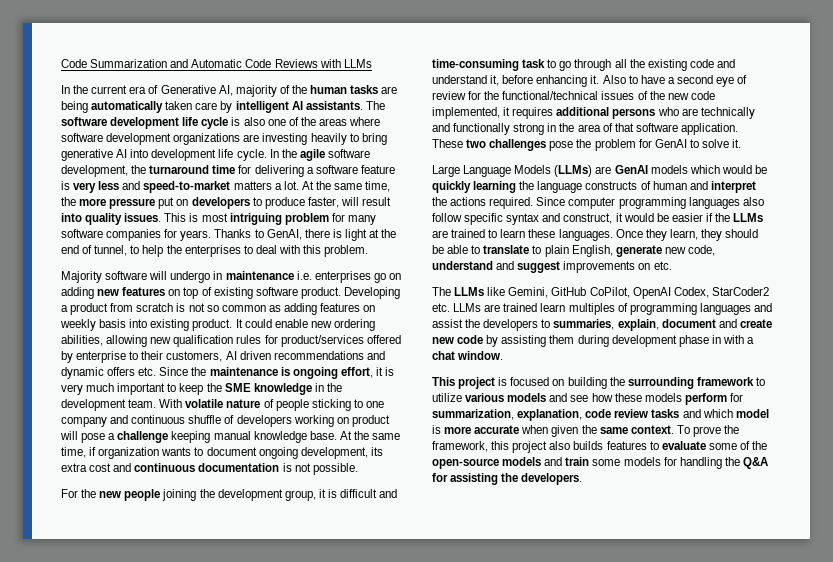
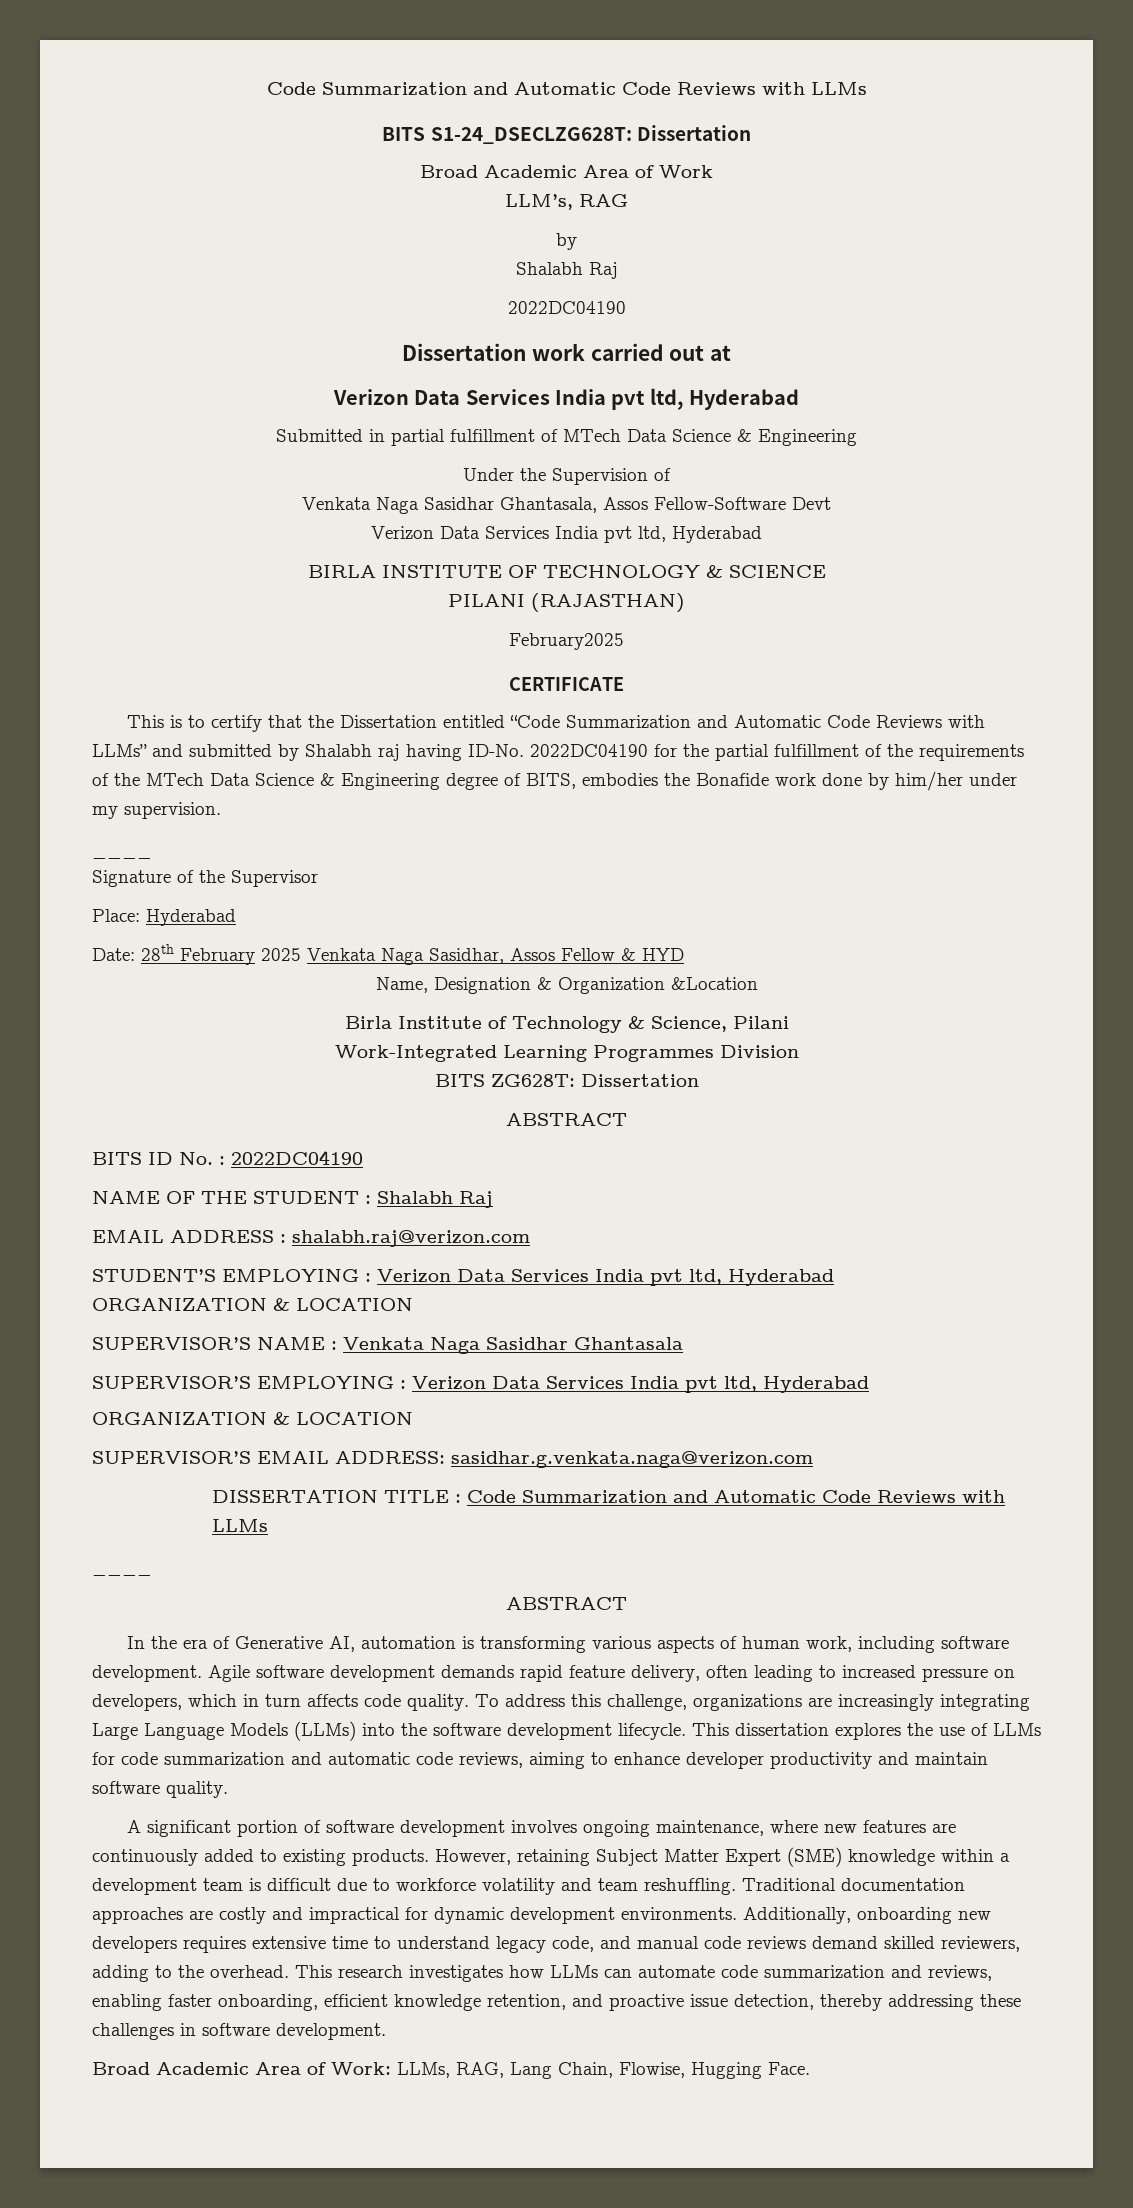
[61,59,372,68] [61,85,128,94] Code Summarization and Automatic Code Reviews with LLMs // In the current -> [266,82,867,97] [382,125,751,144] [420,165,713,178] [505,194,628,210] [556,233,577,250] [515,262,618,279] [507,301,626,314] [402,343,731,361] [332,388,800,410] [276,429,857,446] [463,468,671,485] [302,497,831,514] [371,526,762,543] [307,565,826,578] [448,593,685,613] [509,633,624,650] [509,677,624,691] [127,715,986,732] [92,744,1024,761] [92,771,1017,791] [92,802,221,819] [92,854,152,859] [92,870,318,887] [92,909,236,926] [92,944,684,965] [375,977,758,994] [344,1016,789,1033] [334,1045,799,1062] [434,1074,699,1087] [506,1113,627,1126] [92,1150,363,1165] [92,1191,493,1208] [92,1230,530,1247] [92,1269,834,1286] [92,1298,413,1311] [92,1337,683,1354] [92,1376,869,1393] [92,1412,413,1425] [92,1451,813,1468] [212,1490,1006,1505] [212,1519,269,1532] [92,1571,152,1576] [506,1597,627,1610] [127,1636,178,1649] Code Summarization and Automatic Code Reviews with LLMs // BITS S1-24_DSECLZG628T: Dissertation // Broad Academic Area of Work // LLM’s, RAG // by // Shalabh Raj // 2022DC04190 // Dissertation work carried out at // Verizon Data Services India pvt ltd, Hyderabad // Submitted in partial fulfillment of MTech Data Science & Engineering // Under the Supervision of // Venkata Naga Sasidhar Ghantasala, Assos Fellow-Software Devt // Verizon Data Services India pvt ltd, Hyderabad // BIRLA INSTITUTE OF TECHNOLOGY & SCIENCE // PILANI (RAJASTHAN) // February2025 // CERTIFICATE // This is to certify that the Dissertation entitled “Code Summarization and Automatic Code Reviews with LLMs” and submitted by Shalabh raj having ID-No. 2022DC04190 for the partial fulfillment of the requirements of the MTech Data Science & Engineering degree of BITS, embodies the Bonafide work done by him/her under my supervision. // ____ // Signature of the Supervisor // Place: Hyderabad // Date: 28th February 2025 Venkata Naga Sasidhar, Assos Fellow & HYD // Name, Designation & Organization &Location // Birla Institute of Technology & Science, Pilani // Work-Integrated Learning Programmes Division // BITS ZG628T: Dissertation // ABSTRACT // BITS ID No. : 2022DC04190 // NAME OF THE STUDENT : Shalabh Raj // EMAIL ADDRESS : shalabh.raj@verizon.com // STUDENT’S EMPLOYING : Verizon Data Services India pvt ltd, Hyderabad // ORGANIZATION & LOCATION // SUPERVISOR’S NAME : Venkata Naga Sasidhar Ghantasala // SUPERVISOR’S EMPLOYING : Verizon Data Services India pvt ltd, Hyderabad // ORGANIZATION & LOCATION // SUPERVISOR’S EMAIL ADDRESS: sasidhar.g.venkata.naga@verizon.com // DISSERTATION TITLE : Code Summarization and Automatic Code Reviews with LLMs // ____ // ABSTRACT // In the
[235,85,398,97] [61,101,385,113] [61,117,381,129] [61,133,387,145] [61,149,370,161] [61,165,395,177] [61,181,391,193] [61,197,392,209] [61,213,376,225] [61,229,397,241] [61,245,369,257] [61,271,401,283] [61,287,400,299] [61,303,376,315] [60,319,375,331] [61,335,401,347] [61,351,385,363] [61,367,395,379] [61,383,342,395] [61,399,384,411] [61,415,390,427] [60,431,401,443] [61,447,383,459] [61,463,358,475] [61,489,398,501] [432,59,735,71] [432,75,748,87] [432,91,715,100] [432,107,755,119] [432,123,738,135] [432,139,742,151] [432,165,767,177] [432,181,756,193] [432,197,764,209] [432,213,764,225] [432,229,759,241] [432,245,715,257] [432,261,672,273] [432,287,769,299] [432,303,772,315] [432,319,772,331] [432,335,755,347] [432,351,504,360] [432,377,765,389] [432,393,743,405] [432,409,769,421] [432,425,740,437] [432,441,768,453] [432,457,768,469] [432,473,583,485] majority of the human tasks are being automatically taken care by intelligent AI assistants. The software development life cycle is also one of the areas where software development organizations are investing heavily to bring generative AI into development life cycle. In the agile software development, the turnaround time for delivering a software feature is very less and speed-to-market matters a lot. At the same time, the more pressure put on developers to produce faster, will result into quality issues. This is most intriguing problem for many software companies for years. Thanks to GenAI, there is light at the end of tunnel, to help the enterprises to deal with this problem. // Majority software will undergo in maintenance i.e. enterprises go on adding new features on top of existing software product. Developing a product from scratch is not so common as adding features on weekly basis into existing product. It could enable new ordering abilities, allowing new qualification rules for product/services offered by enterprise to their customers, AI driven recommendations and dynamic offers etc. Since the maintenance is ongoing effort, it is very much important to keep the SME knowledge in the development team. With volatile nature of people sticking to one company and continuous shuffle of developers working on product will pose a challenge keeping manual knowledge base. At the same time, if organization wants to document ongoing development, its extra cost and continuous documentation is not possible. // For the new people joining the development group, it is difficult and time-consuming task to go through all the existing code and understand it, before enhancing it. Also to have a second eye of review for the functional/technical issues of the new code implemented, it requires additional persons who are technically and functionally strong in the area of that software application. These two challenges pose the problem for GenAI to solve it. // Large Language Models (LLMs) are GenAI models which would be quickly learning the language constructs of human and interpret the actions required. Since computer programming languages also follow specific syntax and construct, it would be easier if the LLMs are trained to learn these languages. Once they learn, they should be able to translate to plain English, generate new code, understand and suggest improvements on etc. // The LLMs like Gemini, GitHub CoPilot, OpenAI Codex, StarCoder2 etc. LLMs are trained learn multiples of programming languages and assist the developers to summaries, explain, document and create new code by assisting them during development phase in with a chat window. // This project is focused on building the surrounding framework to utilize various models and see how these models perform for summarization, explanation, code review tasks and which model is more accurate when given the same context. To prove the framework, this project also builds features to evaluate some of the open-source models and train some models for handling the Q&A for assisting the developers. -> [361,1636,1010,1653] [92,1665,1015,1682] [92,1694,1030,1711] [92,1721,1041,1741] [92,1752,988,1769] [92,1781,228,1798] [127,1820,957,1837] [92,1847,1010,1867] [92,1878,965,1895] [92,1907,991,1924] [92,1936,1020,1953] [92,1965,992,1982] [92,1994,1021,2011] [92,2023,386,2040] [92,2062,810,2079] automation is transforming various aspects of human work, including software development. Agile software development demands rapid feature delivery, often leading to increased pressure on developers, which in turn affects code quality. To address this challenge, organizations are increasingly integrating Large Language Models (LLMs) into the software development lifecycle. This dissertation explores the use of LLMs for code summarization and automatic code reviews, aiming to enhance developer productivity and maintain software quality. // A significant portion of software development involves ongoing maintenance, where new features are continuously added to existing products. However, retaining Subject Matter Expert (SME) knowledge within a development team is difficult due to workforce volatility and team reshuffling. Traditional documentation approaches are costly and impractical for dynamic development environments. Additionally, onboarding new developers requires extensive time to understand legacy code, and manual code reviews demand skilled reviewers, adding to the overhead. This research investigates how LLMs can automate code summarization and reviews, enabling faster onboarding, efficient knowledge retention, and proactive issue detection, thereby addressing these challenges in software development. // Broad Academic Area of Work: LLMs, RAG, Lang Chain, Flowise, Hugging Face.

